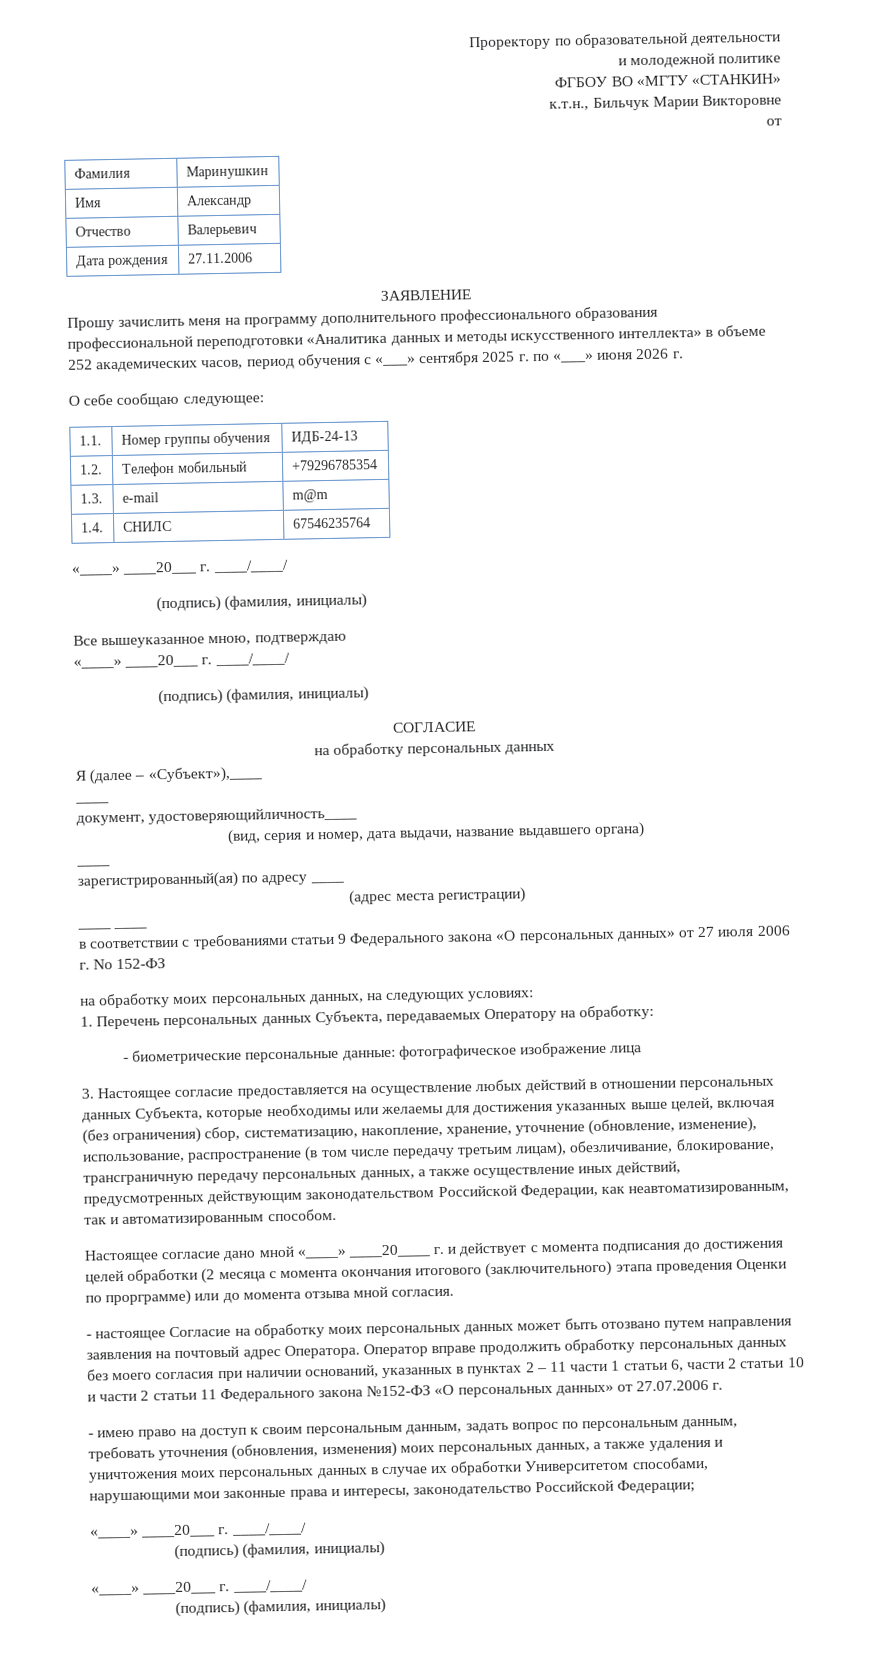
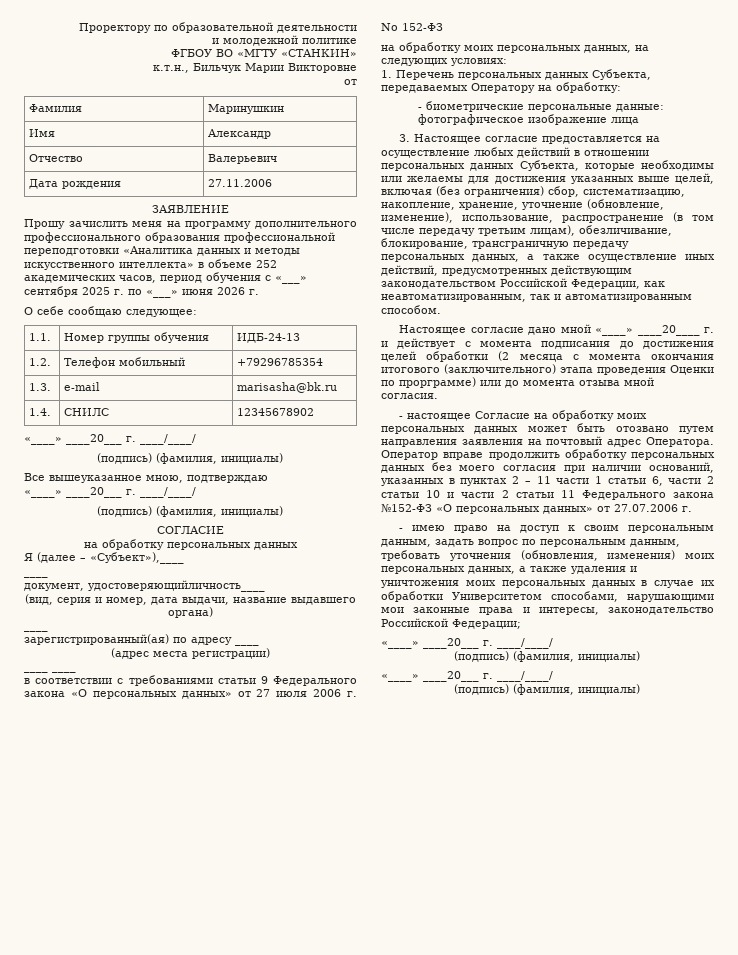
[291,488,328,503] m@m -> [236,382,337,393] marisasha@bk.ru
[292,517,371,529] 67546235764 -> [236,408,314,416] 12345678902

